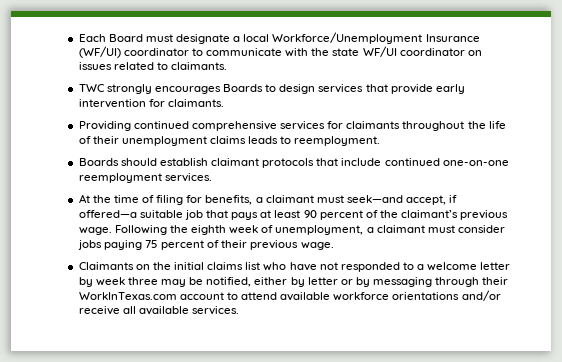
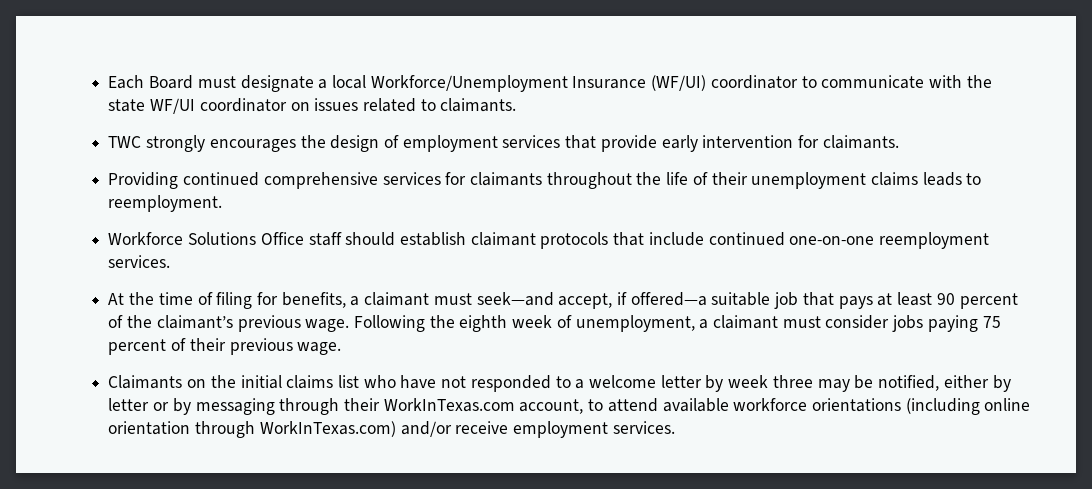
[223,84,316,94] Boards to design -> [300,135,498,152] the design of employment
[78,158,119,166] Boards -> [108,232,342,246] Workforce Solutions Office staff
[179,292,224,300] account -> [519,399,584,414] account,
[461,290,501,301] [78,306,189,315] and/or receive all available -> [905,398,1031,415] [108,421,608,438] (including online orientation through WorkInTexas.com) and/or receive employment

